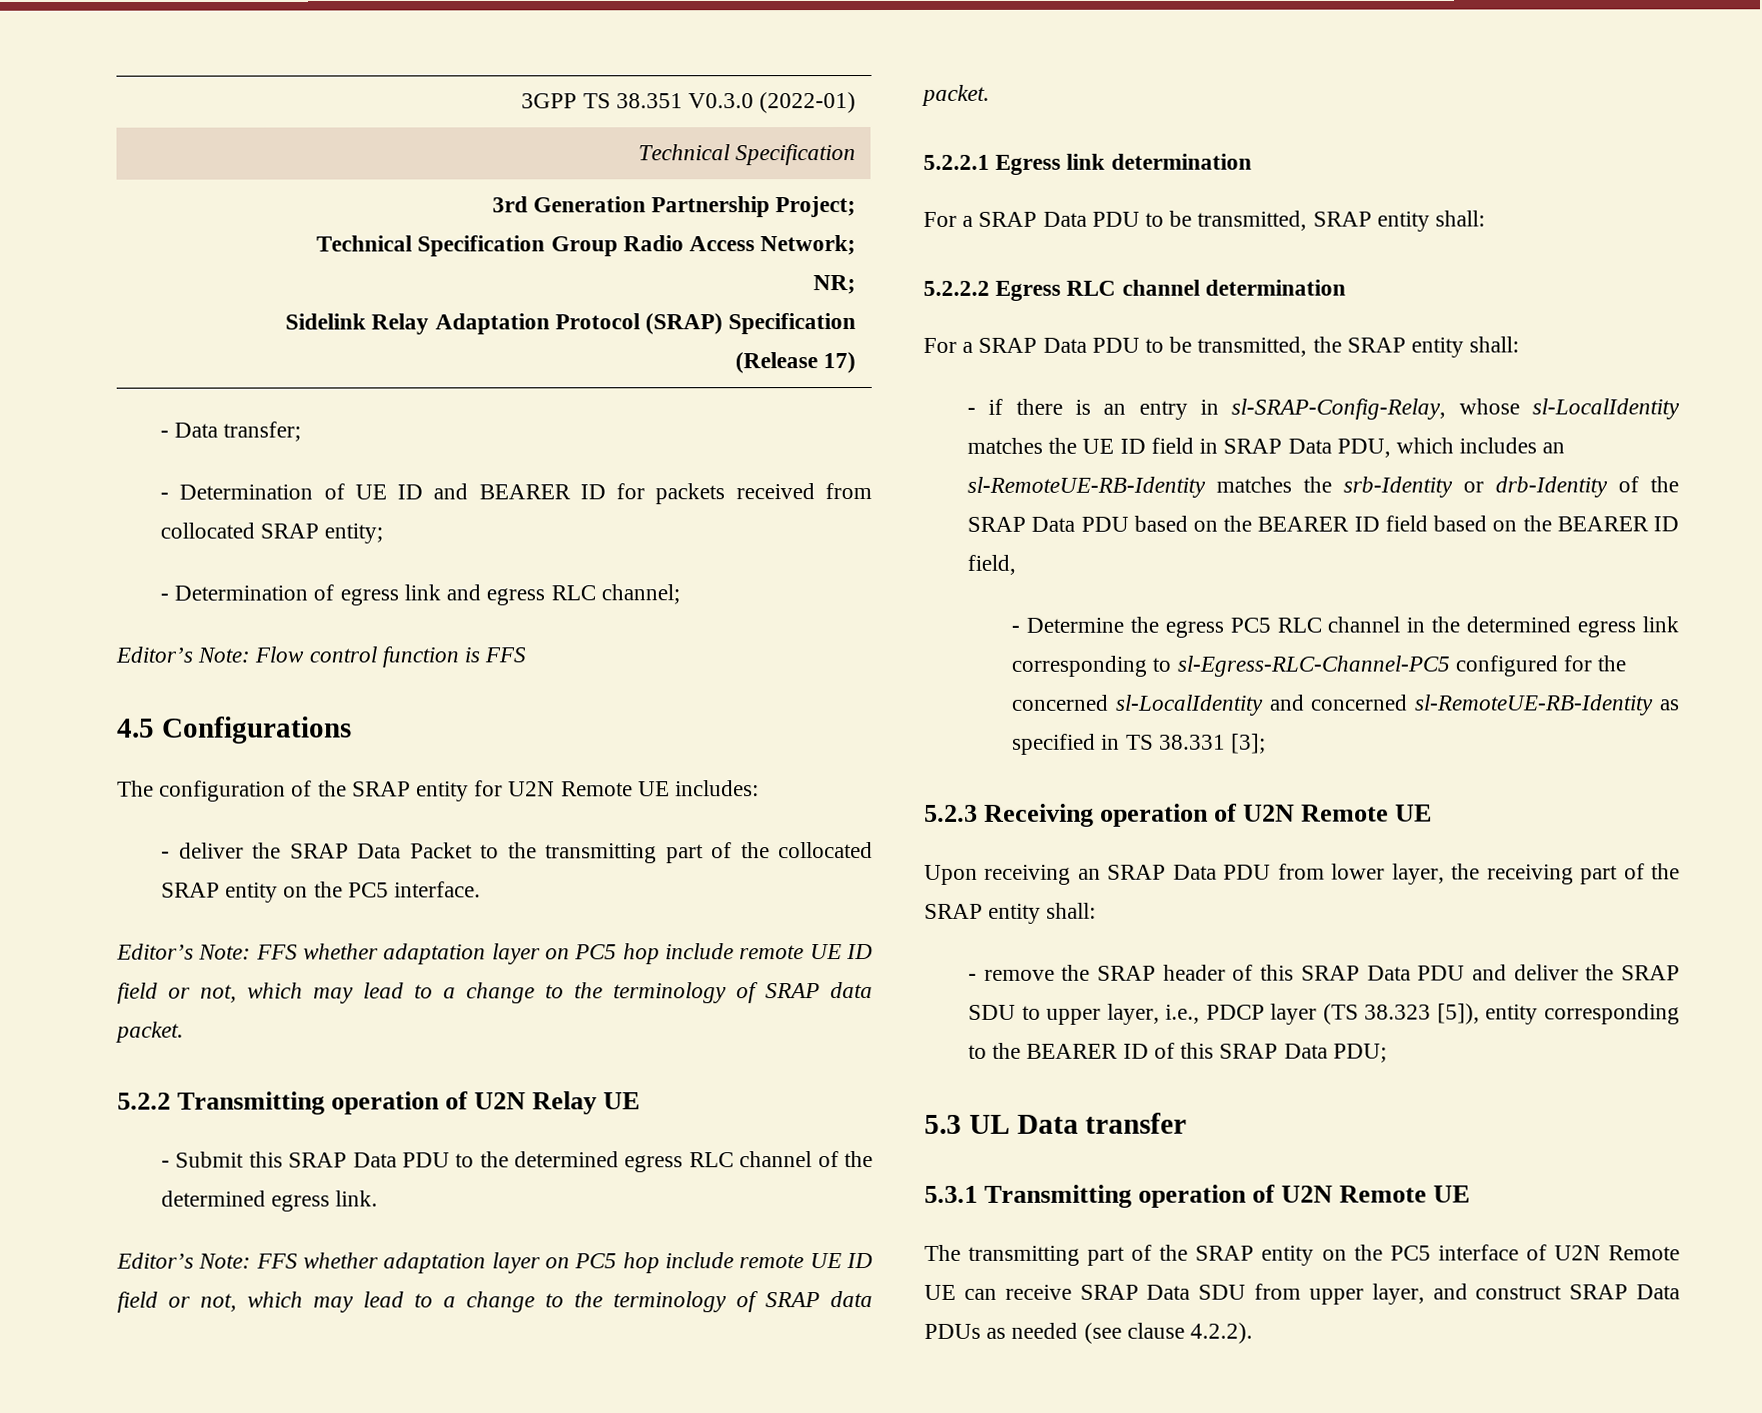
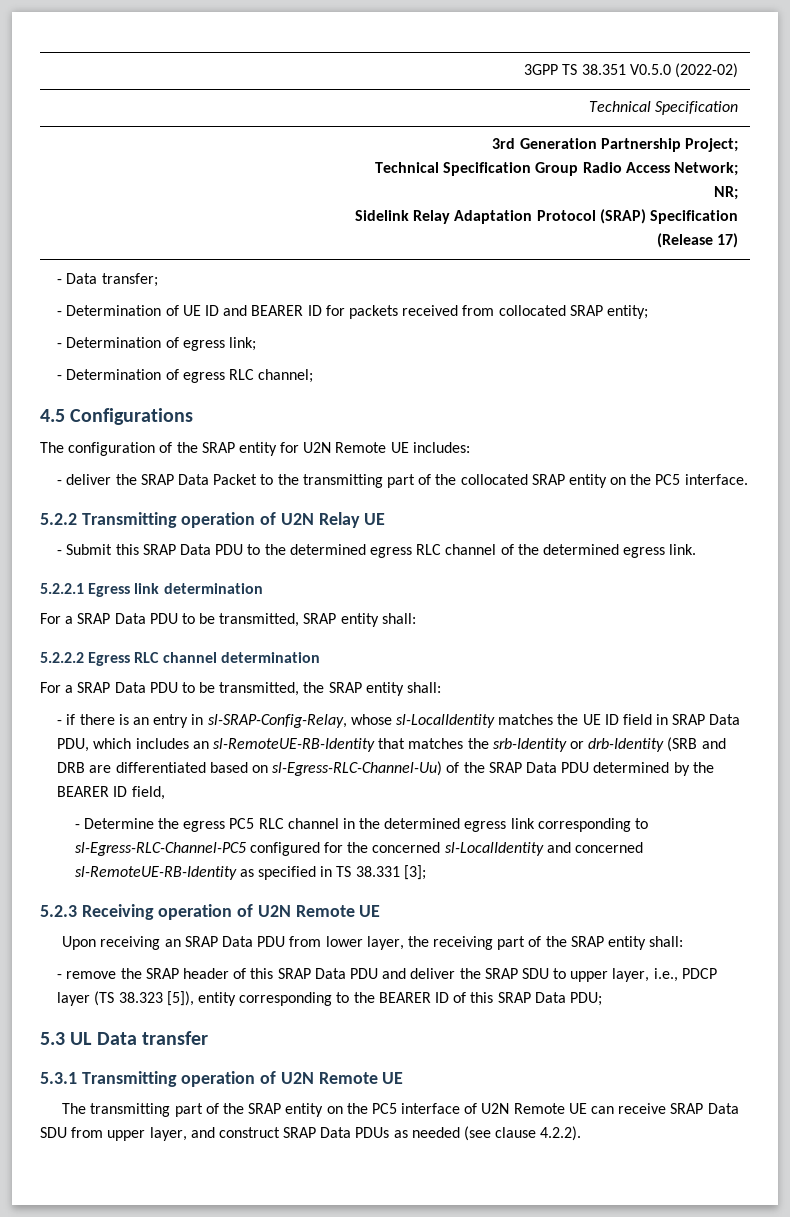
[688,92,857,114] V0.3.0 (2022-01) -> [629,63,738,78] V0.5.0 (2022-02)
[403,584,482,601] link and -> [229,337,257,351] [57,369,179,380] link; // - Determination of
[115,646,527,668] // Editor’s Note: Flow control function is FFS -> (314, 376) none
[116,943,873,965] [117,982,873,1004] [115,1021,184,1043] // Editor’s Note: FFS whether adaptation layer on PC5 hop include remote UE ID field or not, which may lead to a change to the terminology of SRAP data packet. -> (748, 479) none
[116,1252,873,1274] [117,1291,873,1313] [921,84,990,106] // Editor’s Note: FFS whether adaptation layer on PC5 hop include remote UE ID field or not, which may lead to a change to the terminology of SRAP data packet. -> (697, 549) none
(1207, 487) none -> [378,738,406,749] that
(1609, 487) none -> [667,737,726,752] [57,761,443,776] (SRB and DRB are differentiated based on sl-Egress-RLC-Channel-Uu)
[1133,515,1518,532] based on the BEARER ID field based on -> [593,762,690,776] determined by

